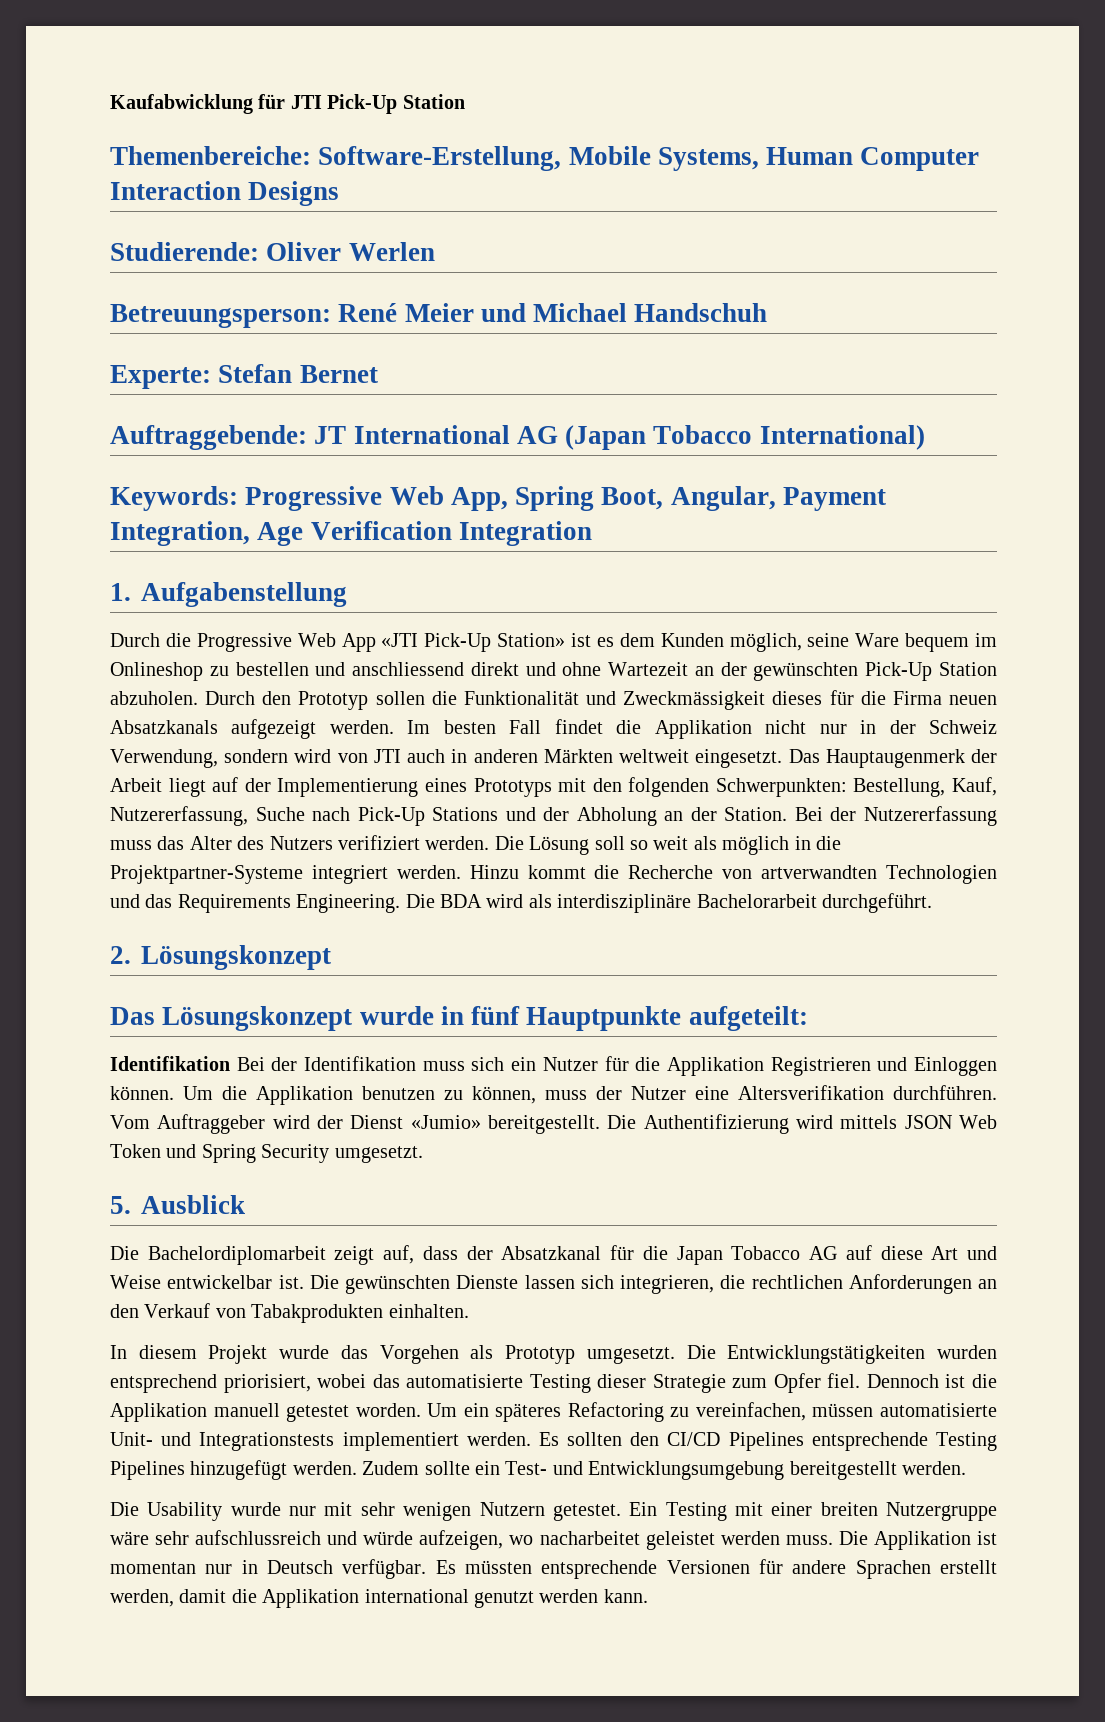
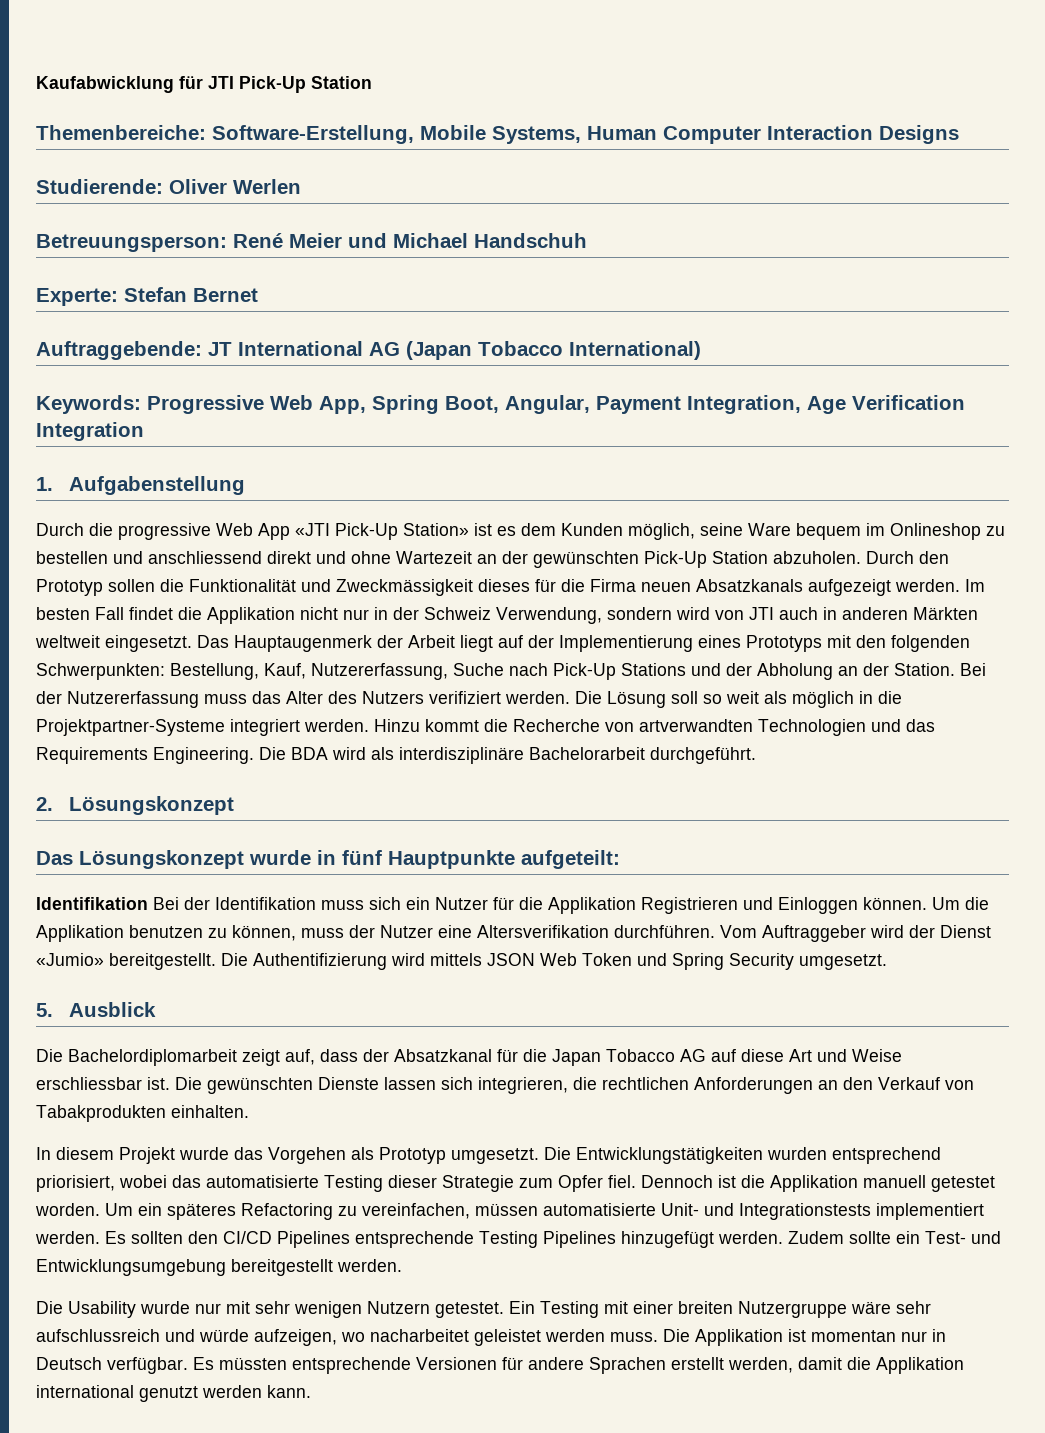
[196,633,292,652] Progressive -> [118,523,211,540] progressive
[167,1275,273,1289] entwickelbar -> [36,1077,142,1090] erschliessbar

